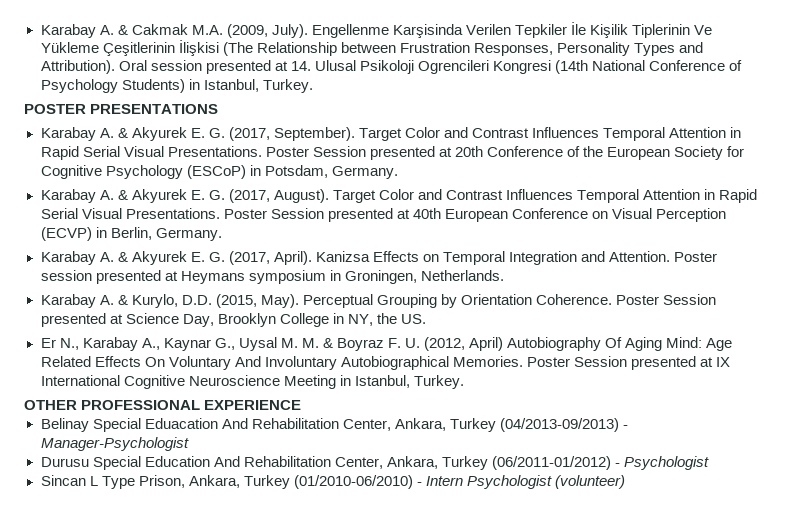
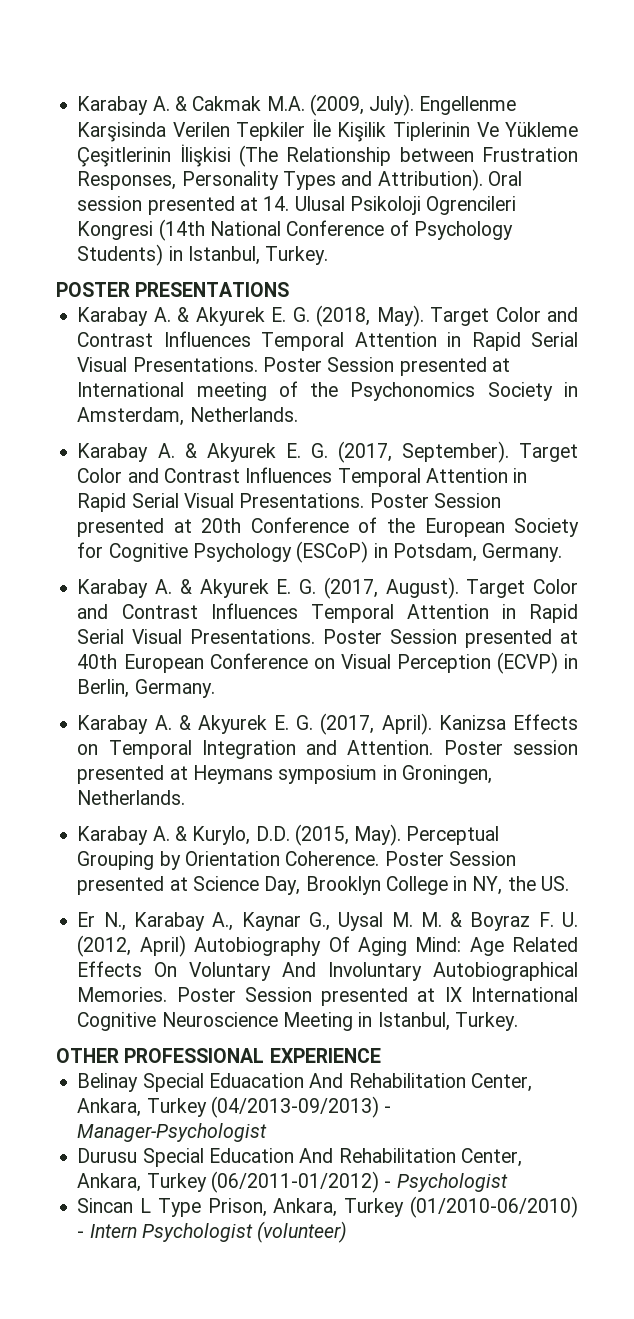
(219, 109) none -> [77,305,578,327] [77,331,578,351] [77,357,510,376] [77,381,578,401] [77,407,298,426] // Karabay A. & Akyurek E. G. (2018, May). Target Color and Contrast Influences Temporal Attention in Rapid Serial Visual Presentations. Poster Session presented at International meeting of the Psychonomics Society in Amsterdam, Netherlands.

